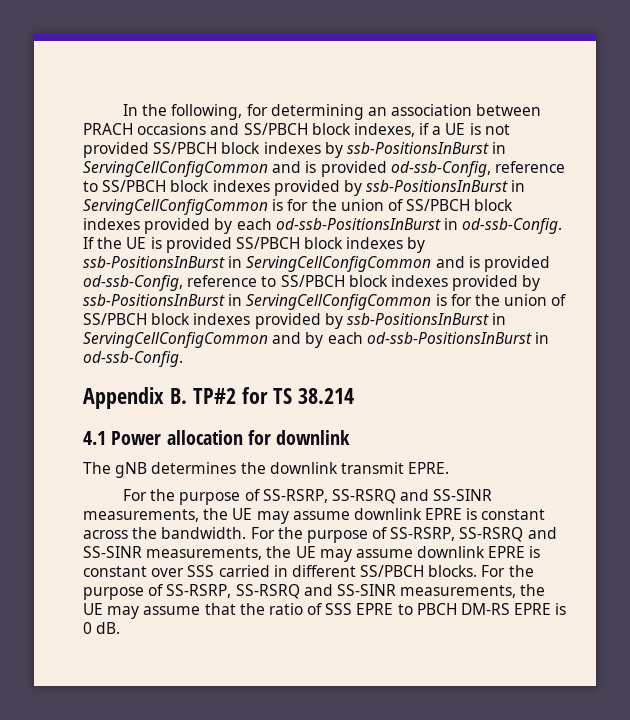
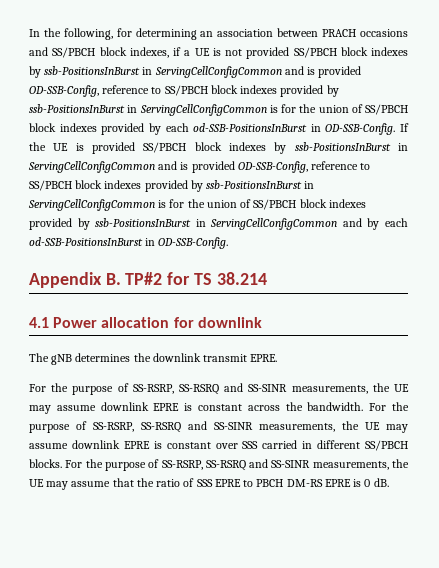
[390,161,491,177] od-ssb-Config, -> [29,85,99,97] OD-SSB-Config,
[275,218,563,234] od-ssb-PositionsInBurst in od-ssb-Config. -> [193,123,396,135] od-SSB-PositionsInBurst in OD-SSB-Config.
[83,275,183,291] od-ssb-Config, -> [237,161,308,173] OD-SSB-Config,
[366,332,549,344] [83,351,183,367] od-ssb-PositionsInBurst in od-ssb-Config. -> [29,237,229,249] od-SSB-PositionsInBurst in OD-SSB-Config.

